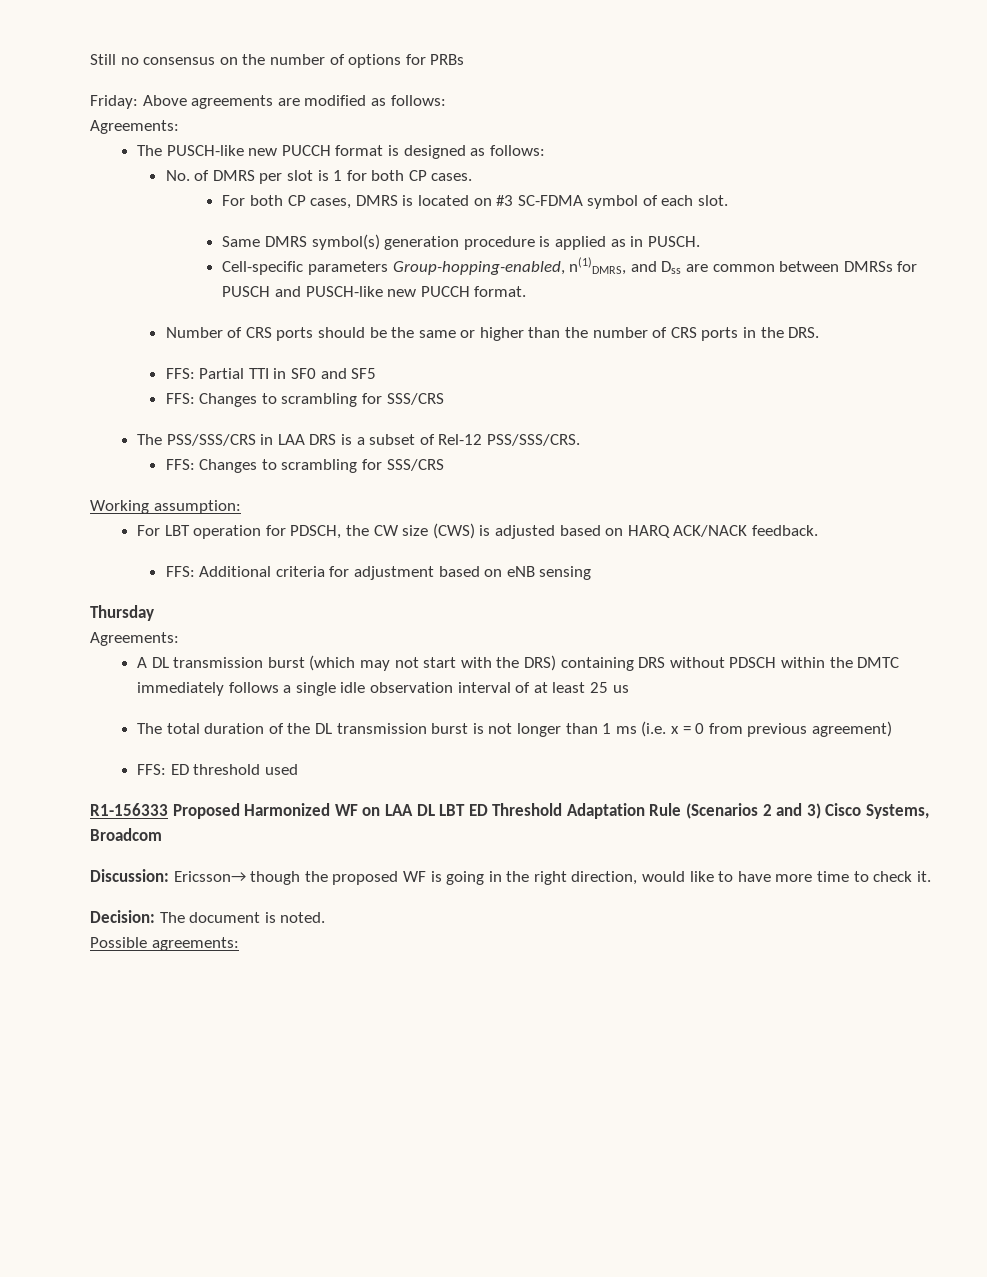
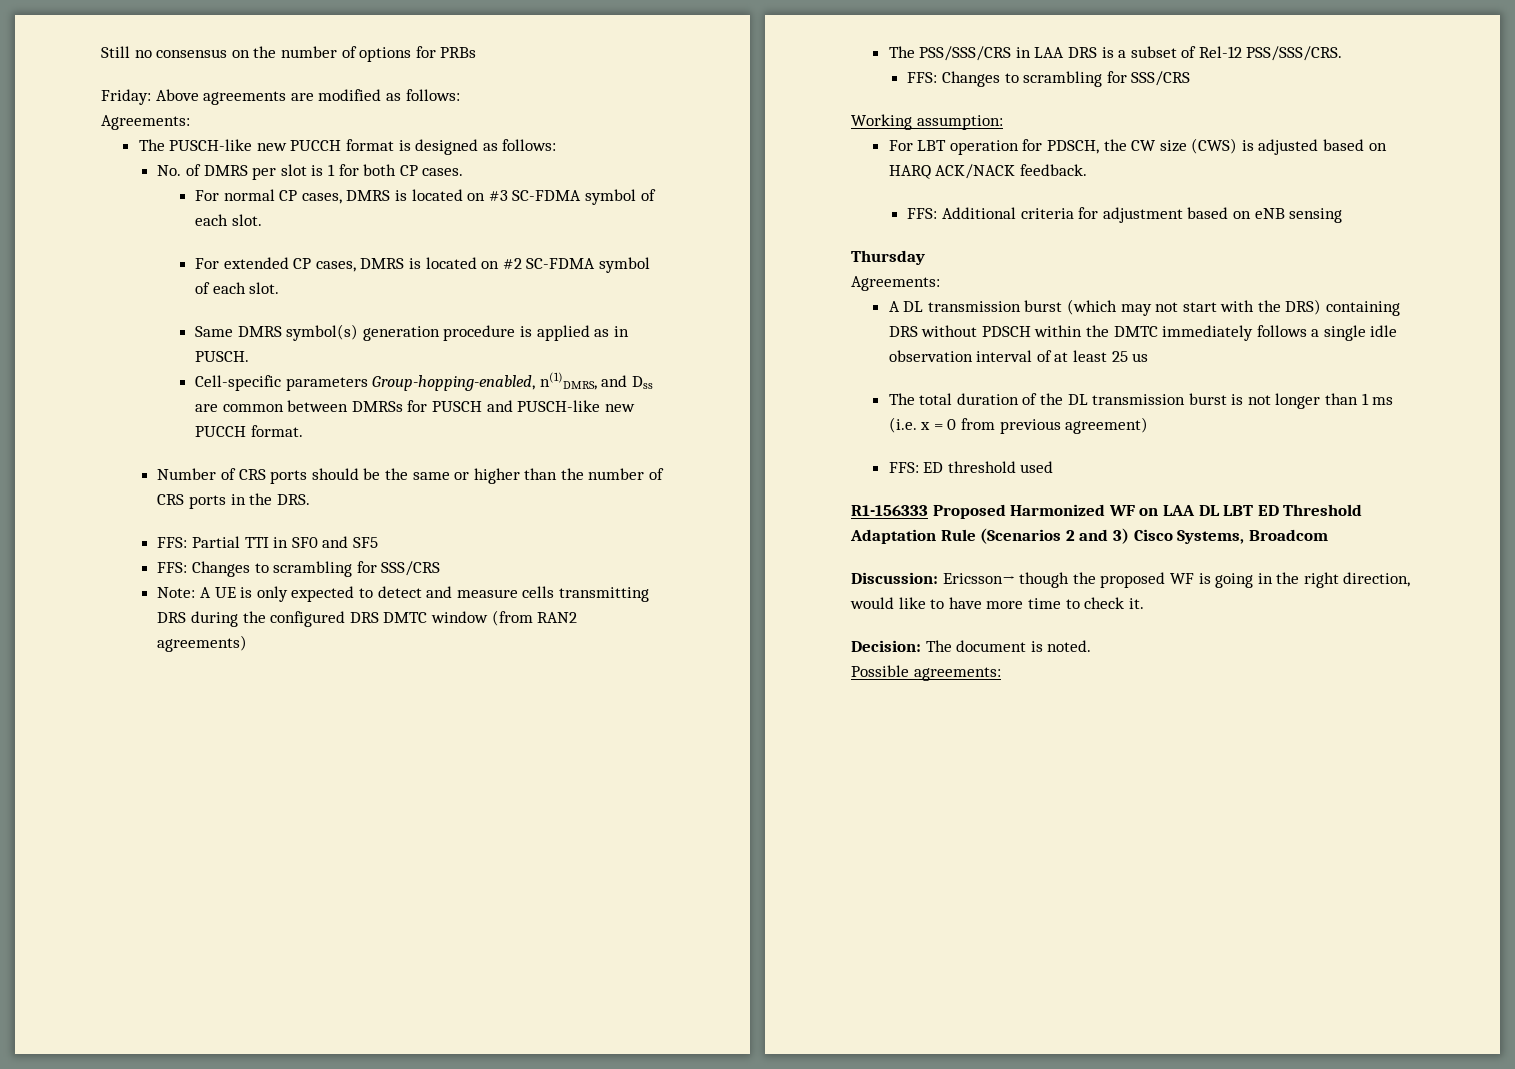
[249,195,283,206] both -> [223,189,275,201] normal
(729, 200) none -> [195,257,651,273] [195,282,280,294] // For extended CP cases, DMRS is located on #2 SC-FDMA symbol of each slot.
(444, 399) none -> [157,586,649,602] [157,610,578,627] [157,635,248,652] // Note: A UE is only expected to detect and measure cells transmitting DRS during the configured DRS DMTC window (from RAN2 agreements)

